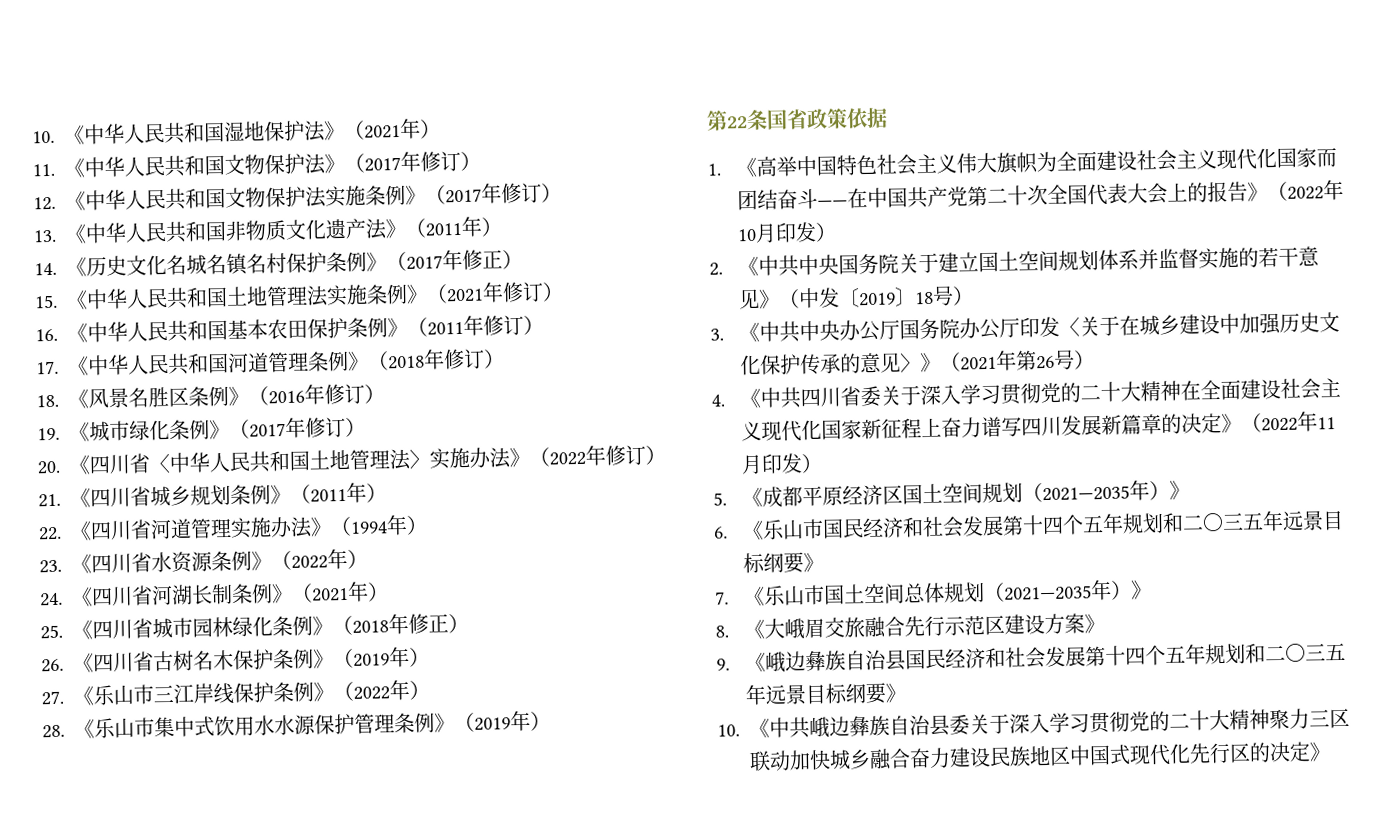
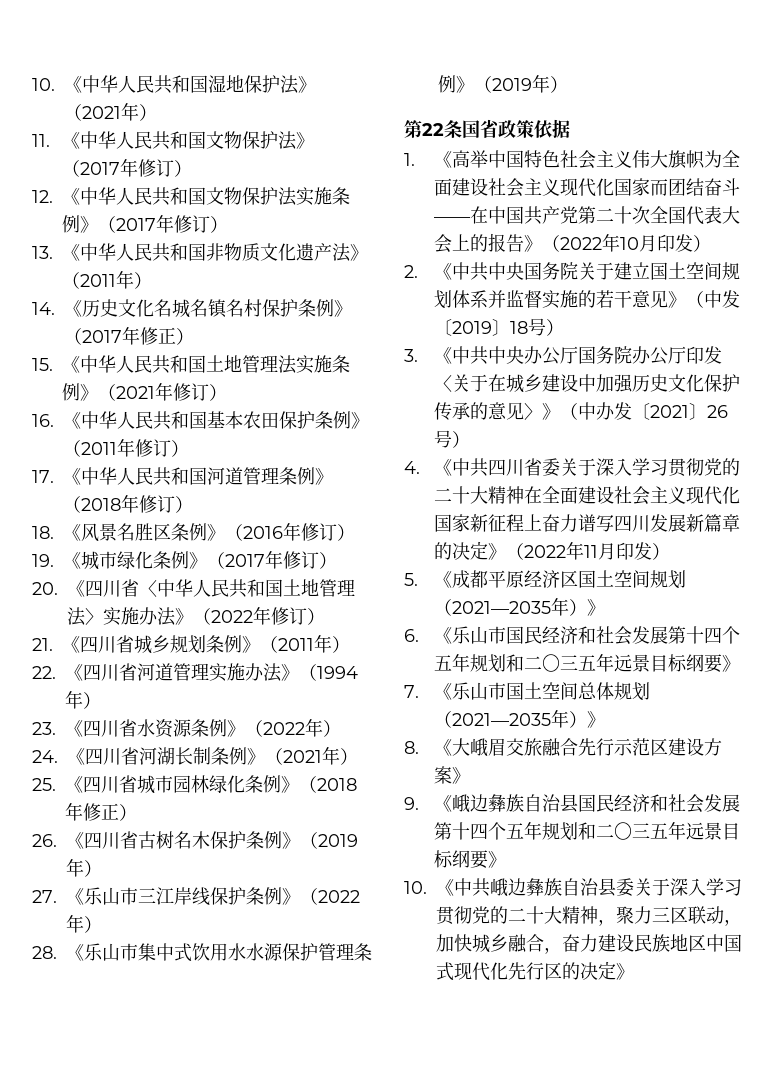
[959,350,1037,371] 2021年第 -> [578,402,708,420] 中办发〔2021〕
(1270, 719) none -> [598,919,616,926] ，
(791, 760) none -> [724,919,742,926] ，
(911, 758) none -> [544,947,562,954] ，

